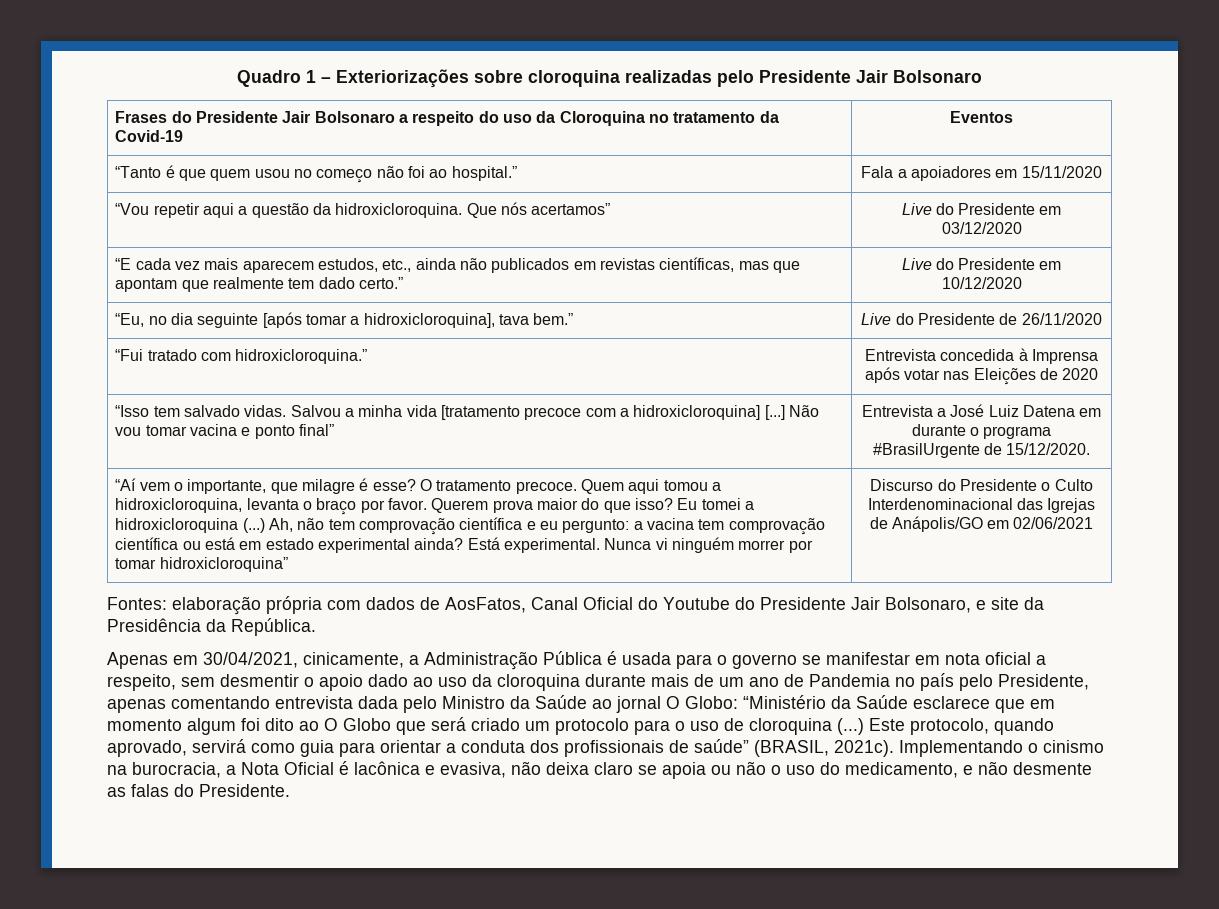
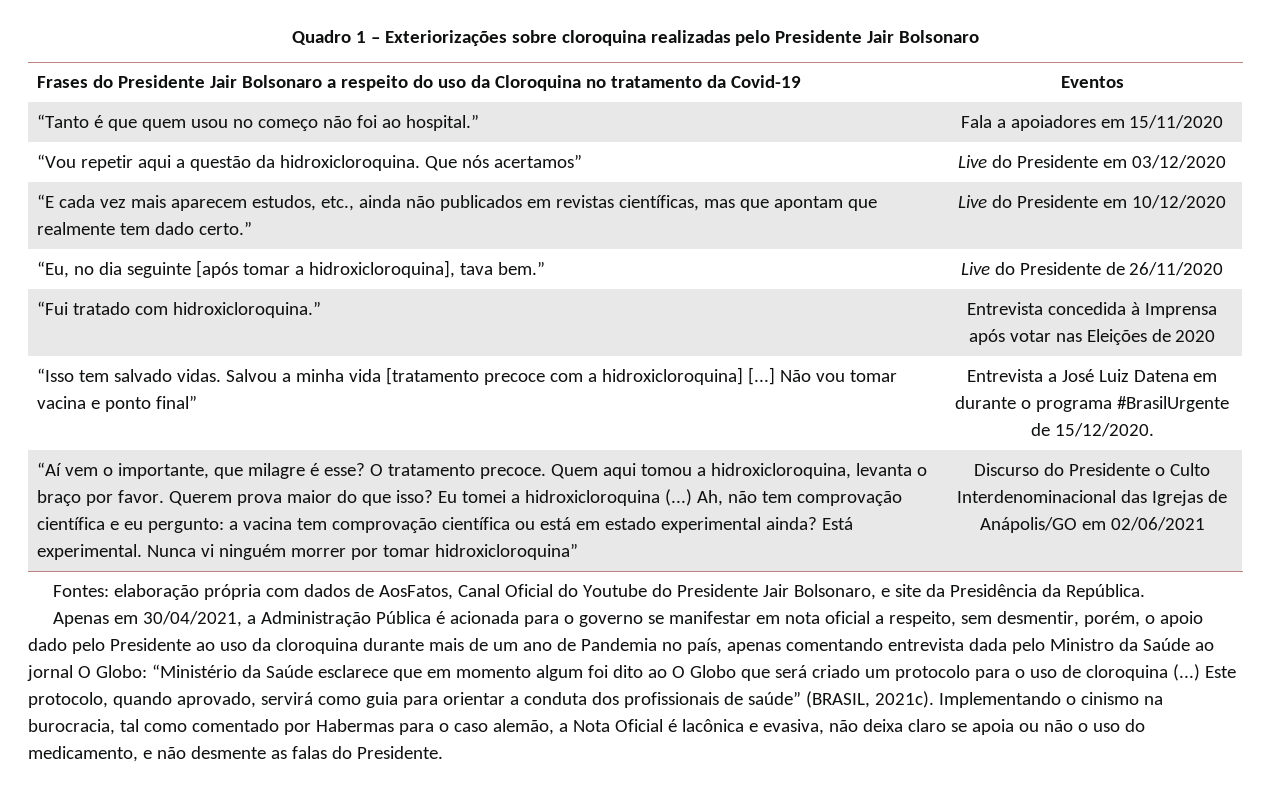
[303,652,404,668] cinicamente, -> (243, 619) none
[622,652,671,665] usada -> [450,611,520,624] acionada
[220,674,299,687] desmentir -> [996,611,1140,627] desmentir, porém,
(408, 680) none -> [71,638,191,654] pelo Presidente
[920,673,1089,691] país pelo Presidente, -> [686,638,722,654] país,
(221, 770) none -> [119,719,554,735] tal como comentado por Habermas para o caso alemão,

